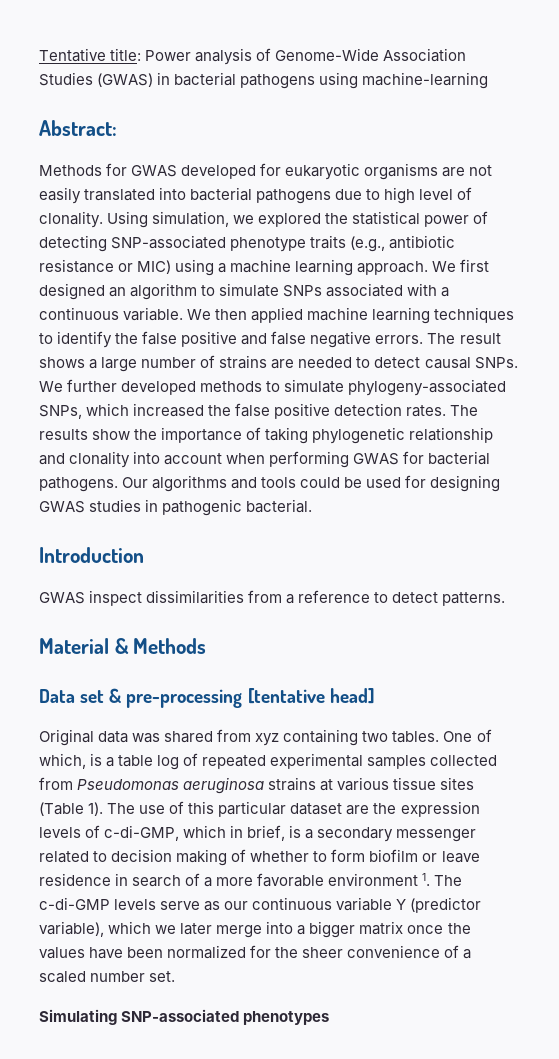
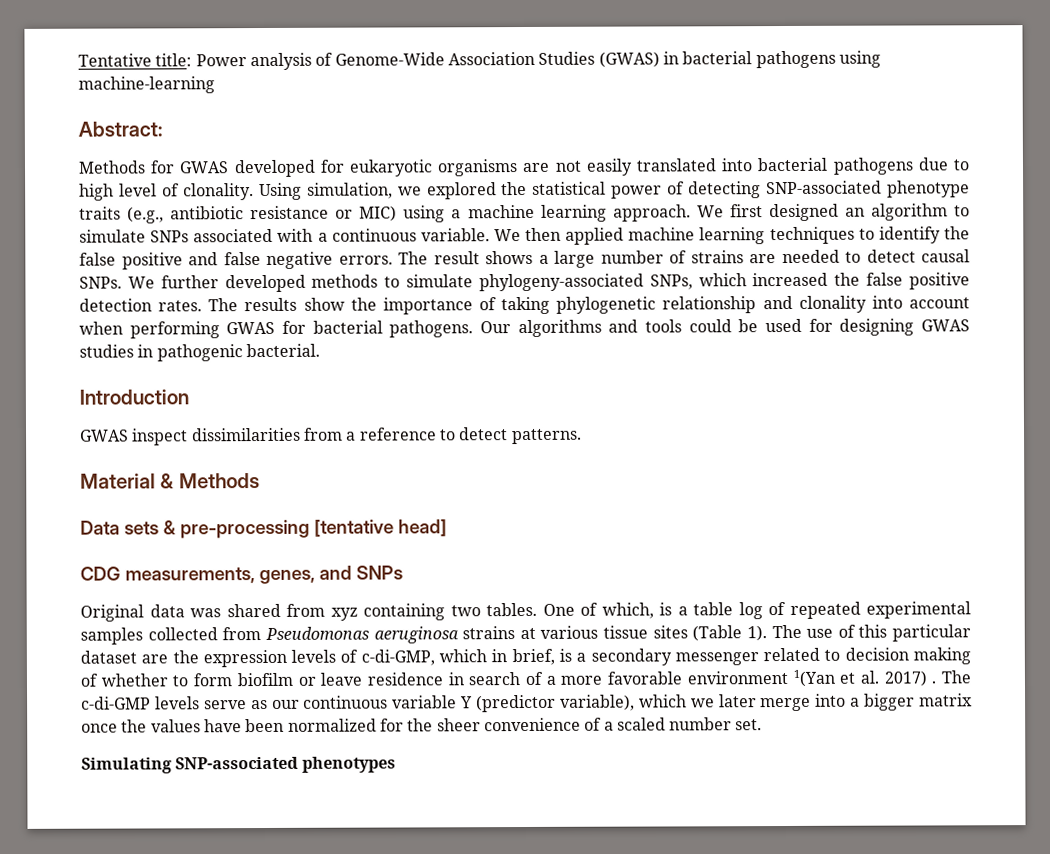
[80,690,105,703] set -> [123,521,159,535] sets
(375, 696) none -> [80,565,403,585] // CDG measurements, genes, and SNPs
[422,873,431,886] 1. -> [792,669,937,687] 1(Yan et al. 2017) .

